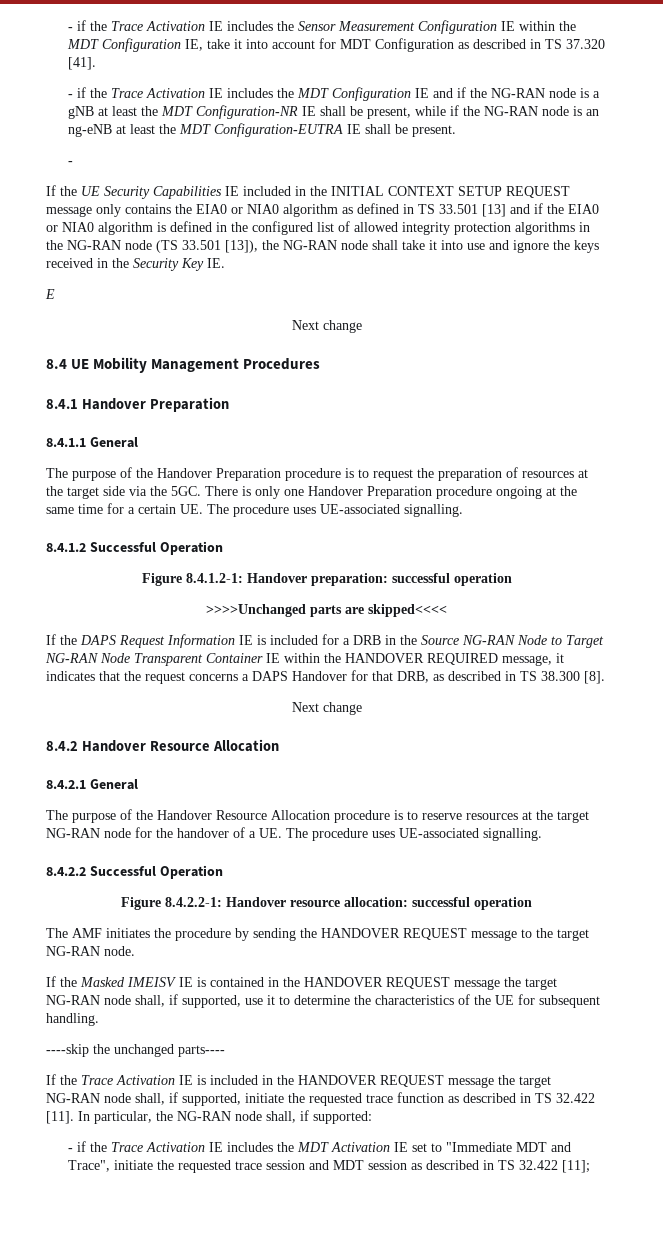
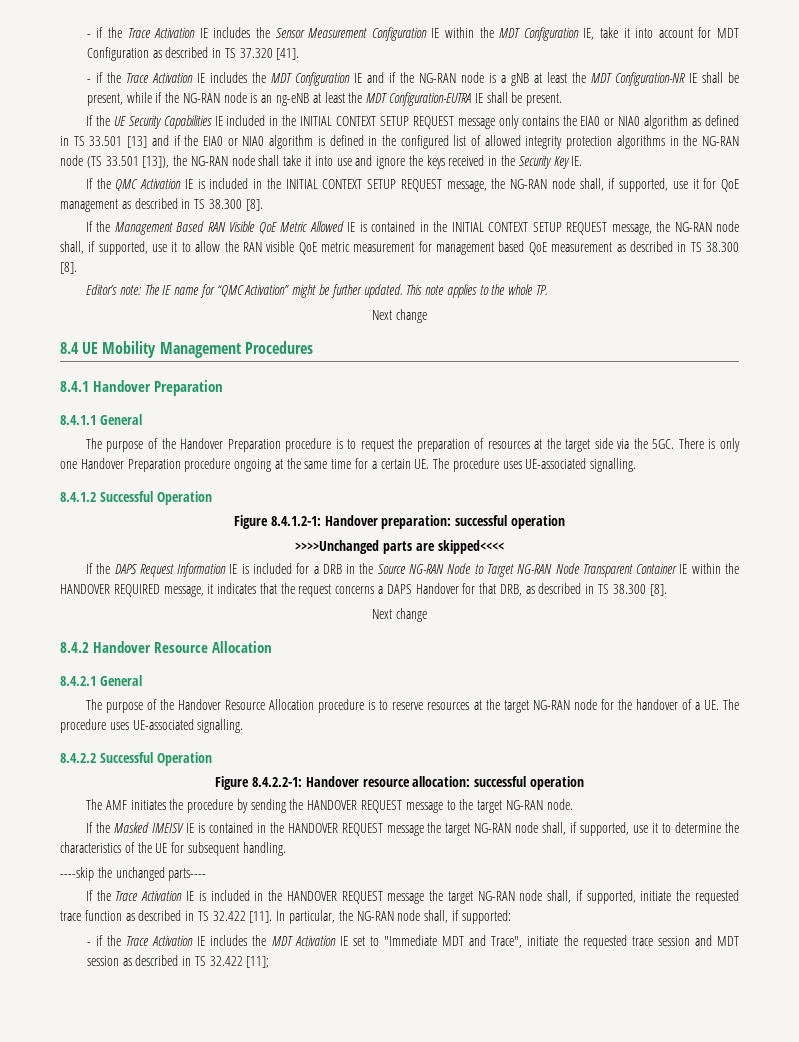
[67,161,73,165] // - -> (563, 99) none
[45,289,55,299] E -> [85,178,739,192] [60,198,263,212] [85,221,739,235] [60,241,740,255] [60,262,77,274] [85,284,548,298] If the QMC Activation IE is included in the INITIAL CONTEXT SETUP REQUEST message, the NG-RAN node shall, if supported, use it for QoE management as described in TS 38.300 [8]. // If the Management Based RAN Visible QoE Metric Allowed IE is contained in the INITIAL CONTEXT SETUP REQUEST message, the NG-RAN node shall, if supported, use it to allow the RAN visible QoE metric measurement for management based QoE measurement as described in TS 38.300 [8]. // Editor’s note: The IE name for “QMC Activation” might be further updated. This note applies to the whole TP.

